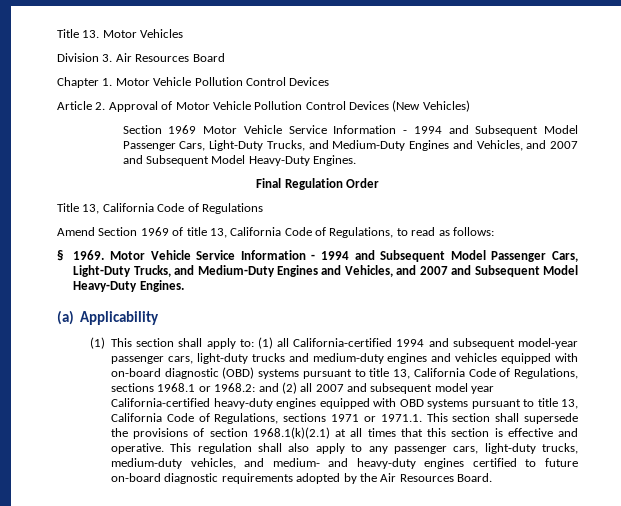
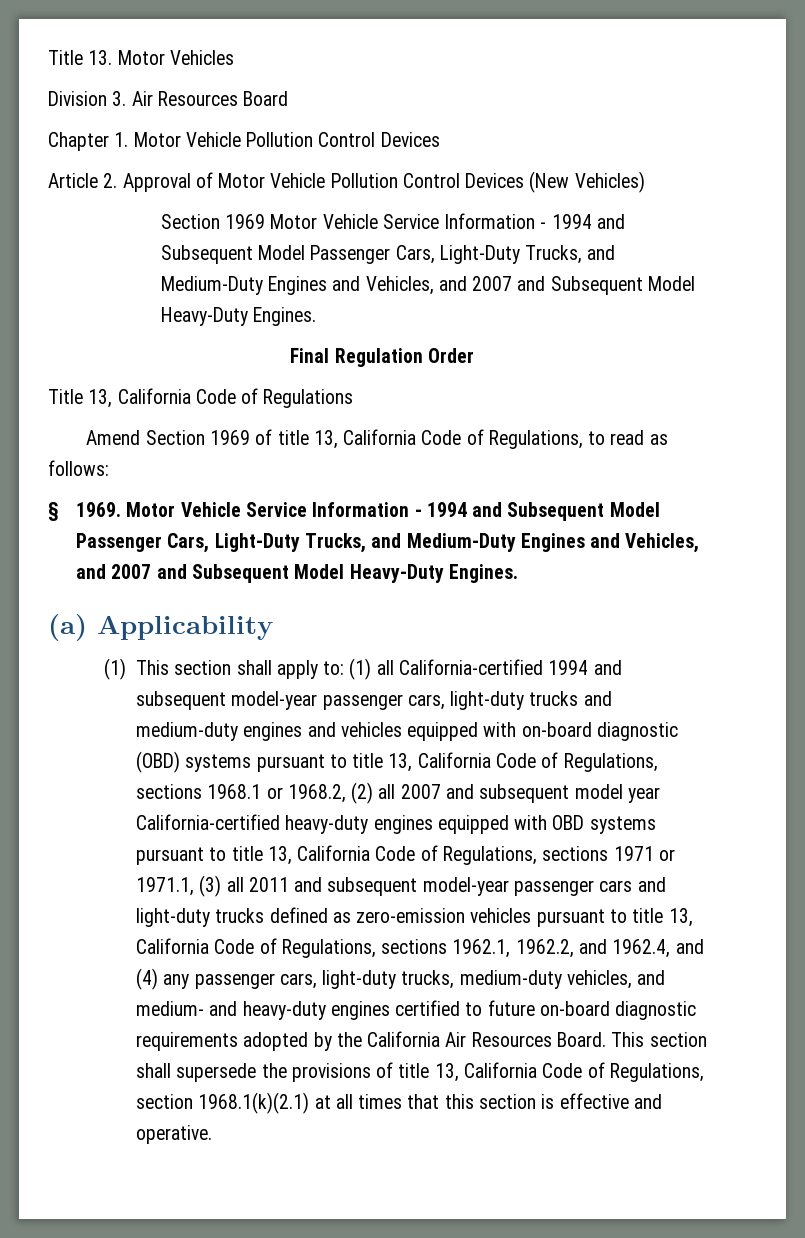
[214,383,279,392] 1968.2: and -> [287,784,346,803] 1968.2,
[380,413,578,424] [111,427,578,439] [111,443,363,454] 1971.1. This section shall supersede the provisions of section 1968.1(k)(2.1) at all times that this section is effective and operative. This regulation shall also apply to -> [136,875,666,897] [136,907,693,927] [136,938,704,958] [136,968,159,990] 1971.1, (3) all 2011 and subsequent model-year passenger cars and light-duty trucks defined as zero-emission vehicles pursuant to title 13, California Code of Regulations, sections 1962.1, 1962.2, and 1962.4, and (4)
(377, 477) none -> [367,1031,441,1047] California
(493, 477) none -> [611,1032,707,1047] [136,1062,704,1082] [136,1092,662,1114] [136,1125,213,1144] This section shall supersede the provisions of title 13, California Code of Regulations, section 1968.1(k)(2.1) at all times that this section is effective and operative.

